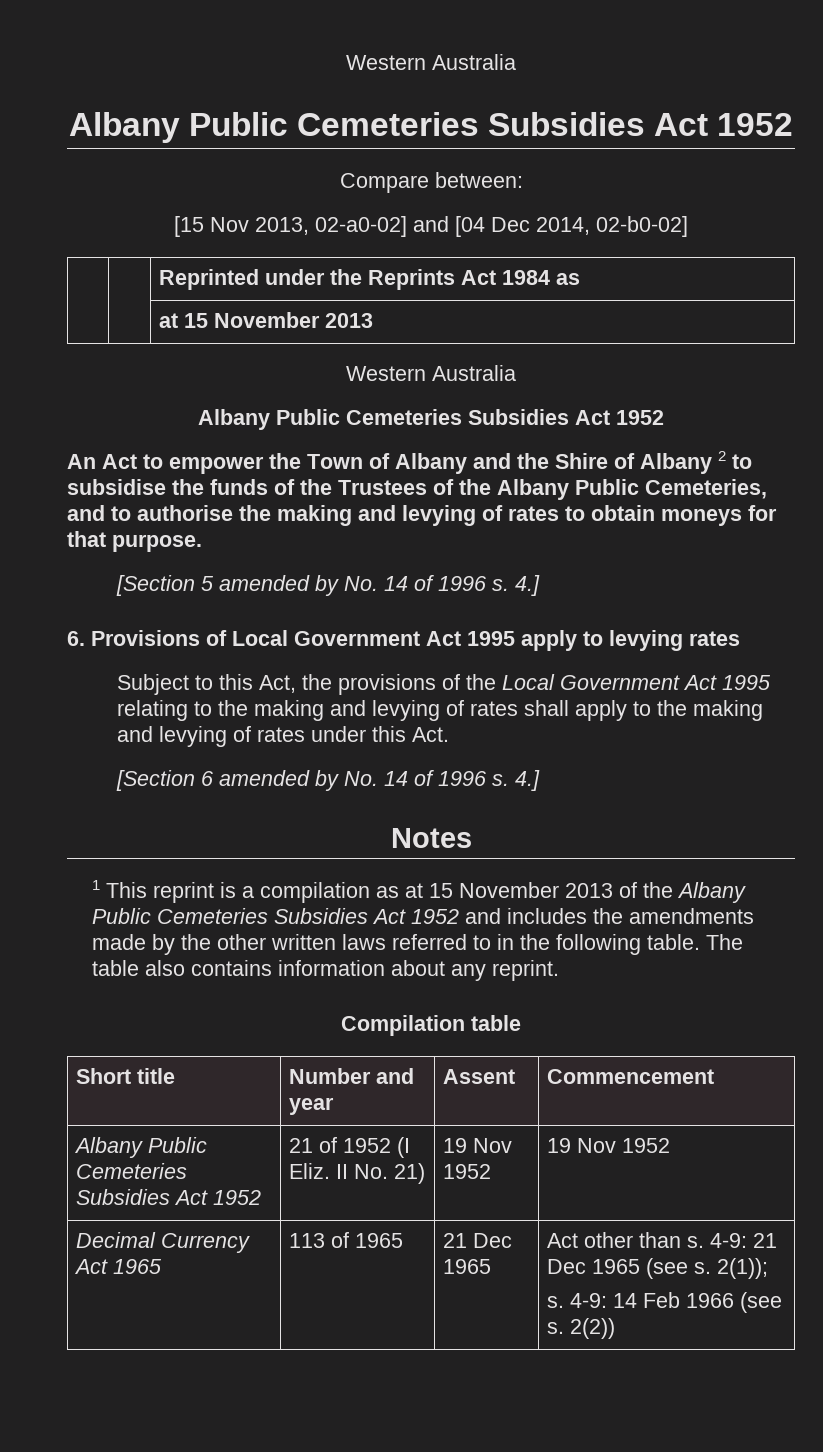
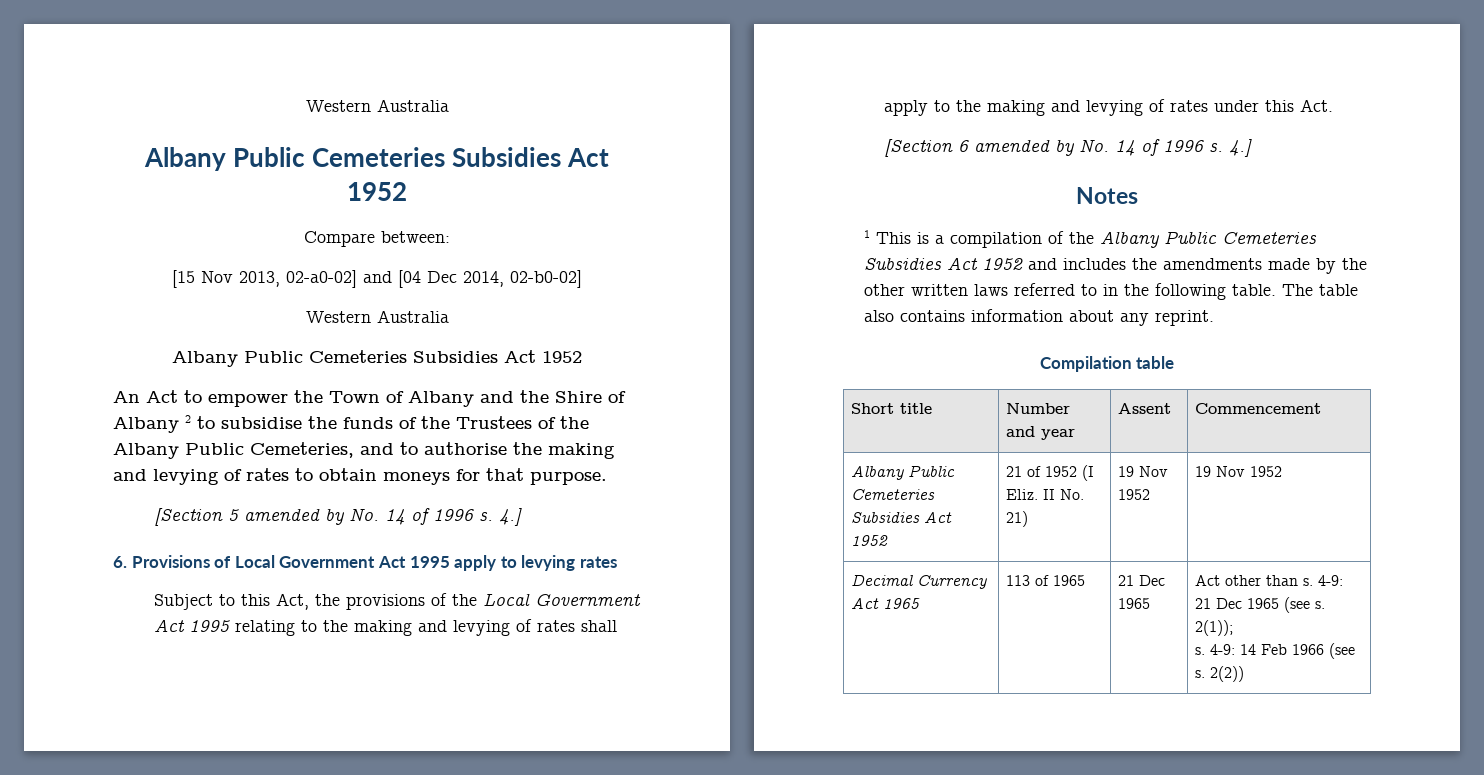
[159,269,581,290] [159,312,374,328] // | | Reprinted under the Reprints Act 1984 as // | | at 15 November 2013 -> (582, 279) none
[152,882,214,903] reprint -> (911, 238) none
[375,882,613,898] as at 15 November 2013 -> (1042, 240) none

